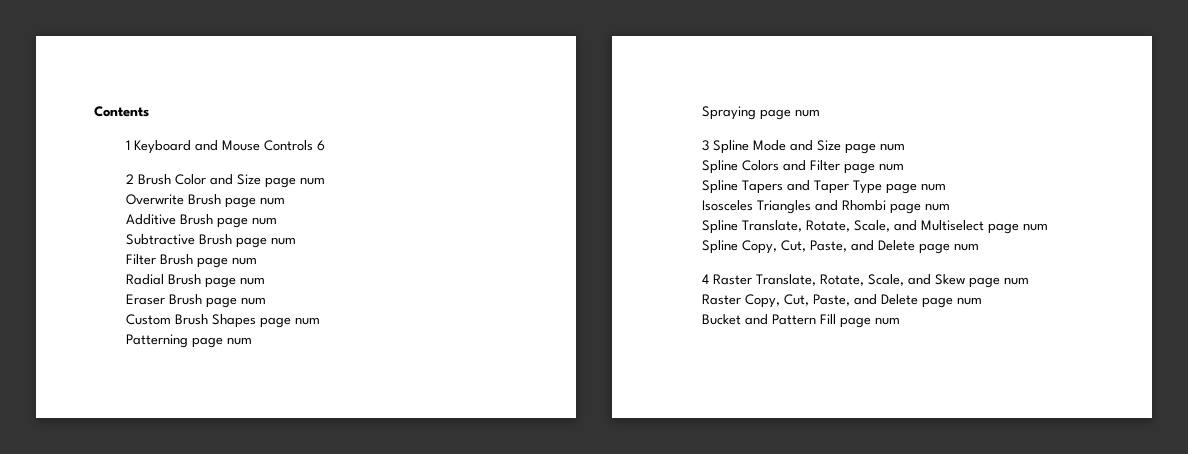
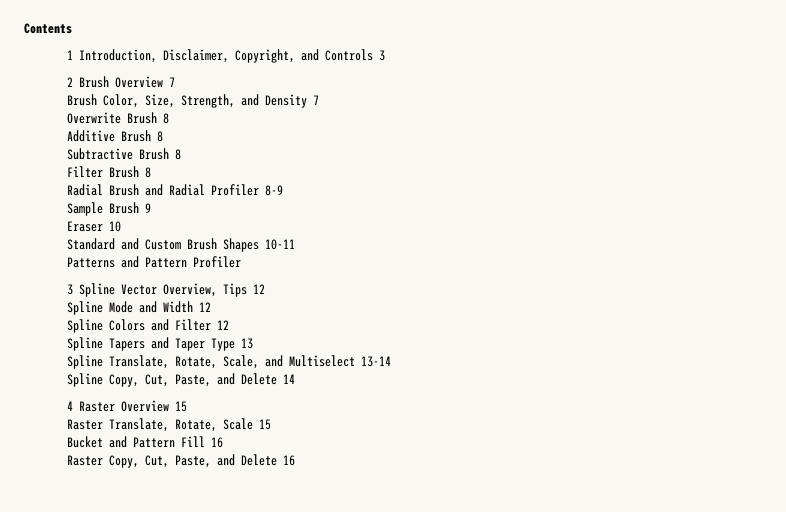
[134,140,326,154] [126,174,326,188] Keyboard and Mouse Controls 6 // 2 Brush Color and Size page num -> [78,49,385,63] [66,76,175,88] [66,94,319,108] Introduction, Disclaimer, Copyright, and Controls 3 // 2 Brush Overview 7 // Brush Color, Size, Strength, and Density 7
[225,197,286,208] page num -> [162,113,169,124] 8
[217,217,278,228] page num -> [156,131,163,142] 8
[236,237,297,248] page num -> [174,149,181,160] 8
[197,257,258,268] page num -> [144,167,151,178] 8
[205,277,266,288] [126,294,267,308] [126,314,321,328] [126,334,253,348] [702,106,821,120] [702,140,906,154] page num // Eraser Brush page num // Custom Brush Shapes page num // Patterning page num // Spraying page num // 3 Spline Mode and Size page num -> [144,184,283,196] [66,202,151,216] [66,221,121,232] [66,238,295,252] [66,256,241,268] [66,283,265,297] [66,301,211,315] and Radial Profiler 8-9 // Sample Brush 9 // Eraser 10 // Standard and Custom Brush Shapes 10-11 // Patterns and Pattern Profiler // 3 Spline Vector Overview, Tips 12 // Spline Mode and Width 12
[844,163,905,174] page num -> [216,320,229,330] 12
[886,183,947,194] [702,200,951,214] page num // Isosceles Triangles and Rhombi page num -> [240,338,253,349] 13
[988,223,1049,234] page num -> [360,356,391,367] 13-14
[919,243,980,254] page num -> [282,374,295,384] 14
[756,274,1030,288] Translate, Rotate, Scale, and Skew page num -> [120,400,187,412] [66,418,271,432] [66,436,223,448] Overview 15 // Raster Translate, Rotate, Scale 15 // Bucket and Pattern Fill 16
[922,297,983,308] [702,314,901,328] page num // Bucket and Pattern Fill page num -> [282,455,295,466] 16

